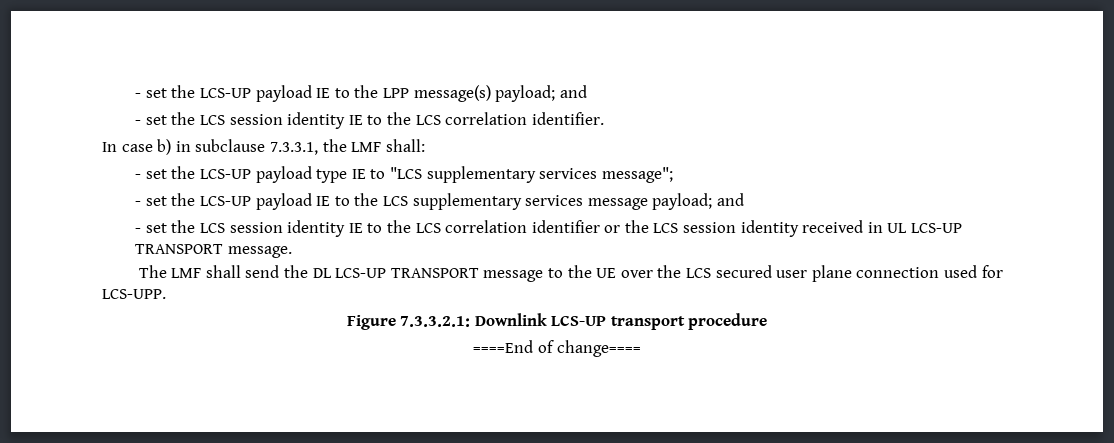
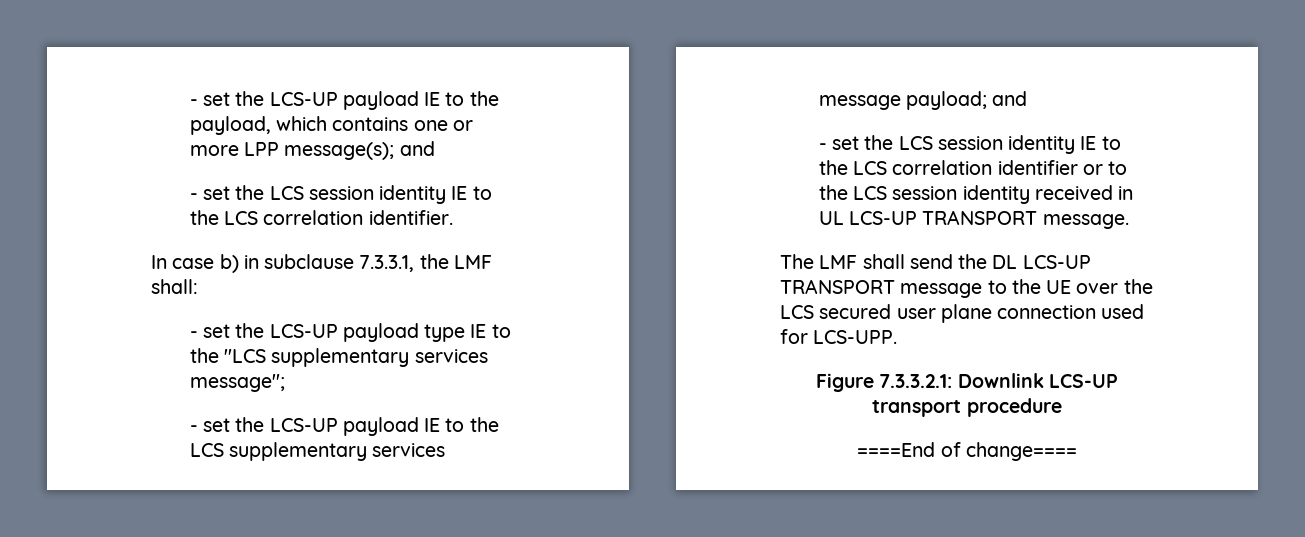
[135,85,556,102] - set the LCS-UP payload IE to the LPP message(s) payload; -> [189,91,499,110] [189,116,473,135] [189,142,395,160] - set the LCS-UP payload IE to the payload, which contains one or more LPP message(s);
(386, 174) none -> [189,348,219,363] the
(621, 229) none -> [1108,161,1128,175] to

